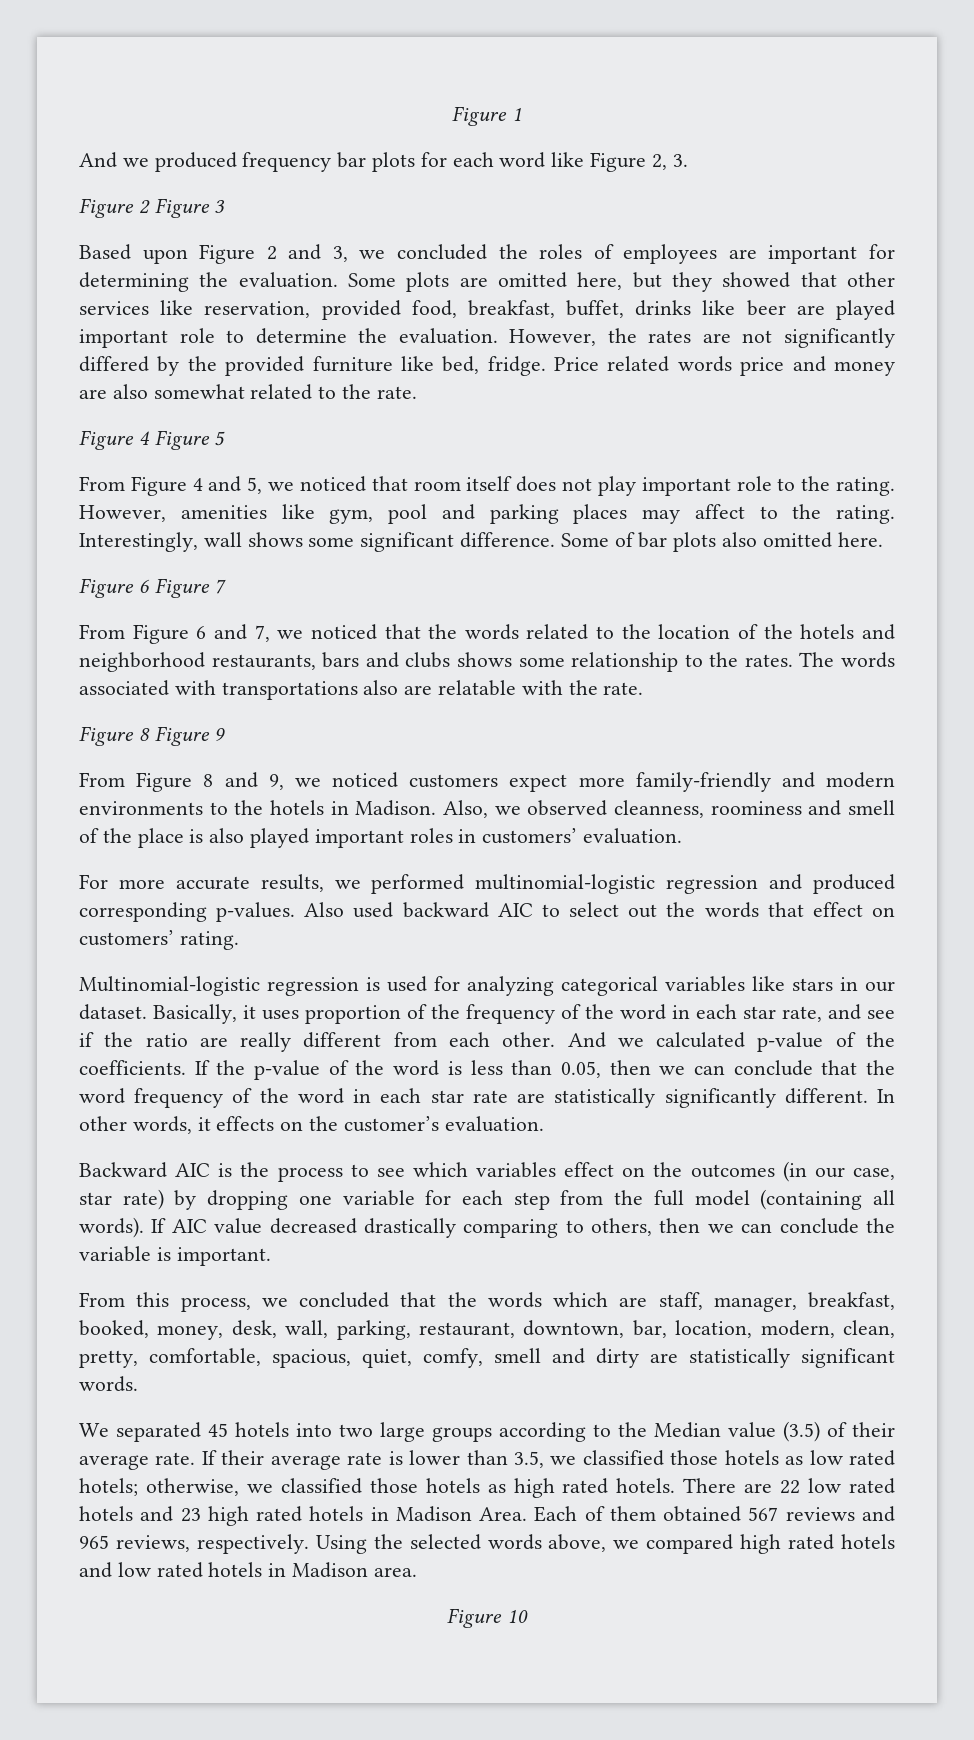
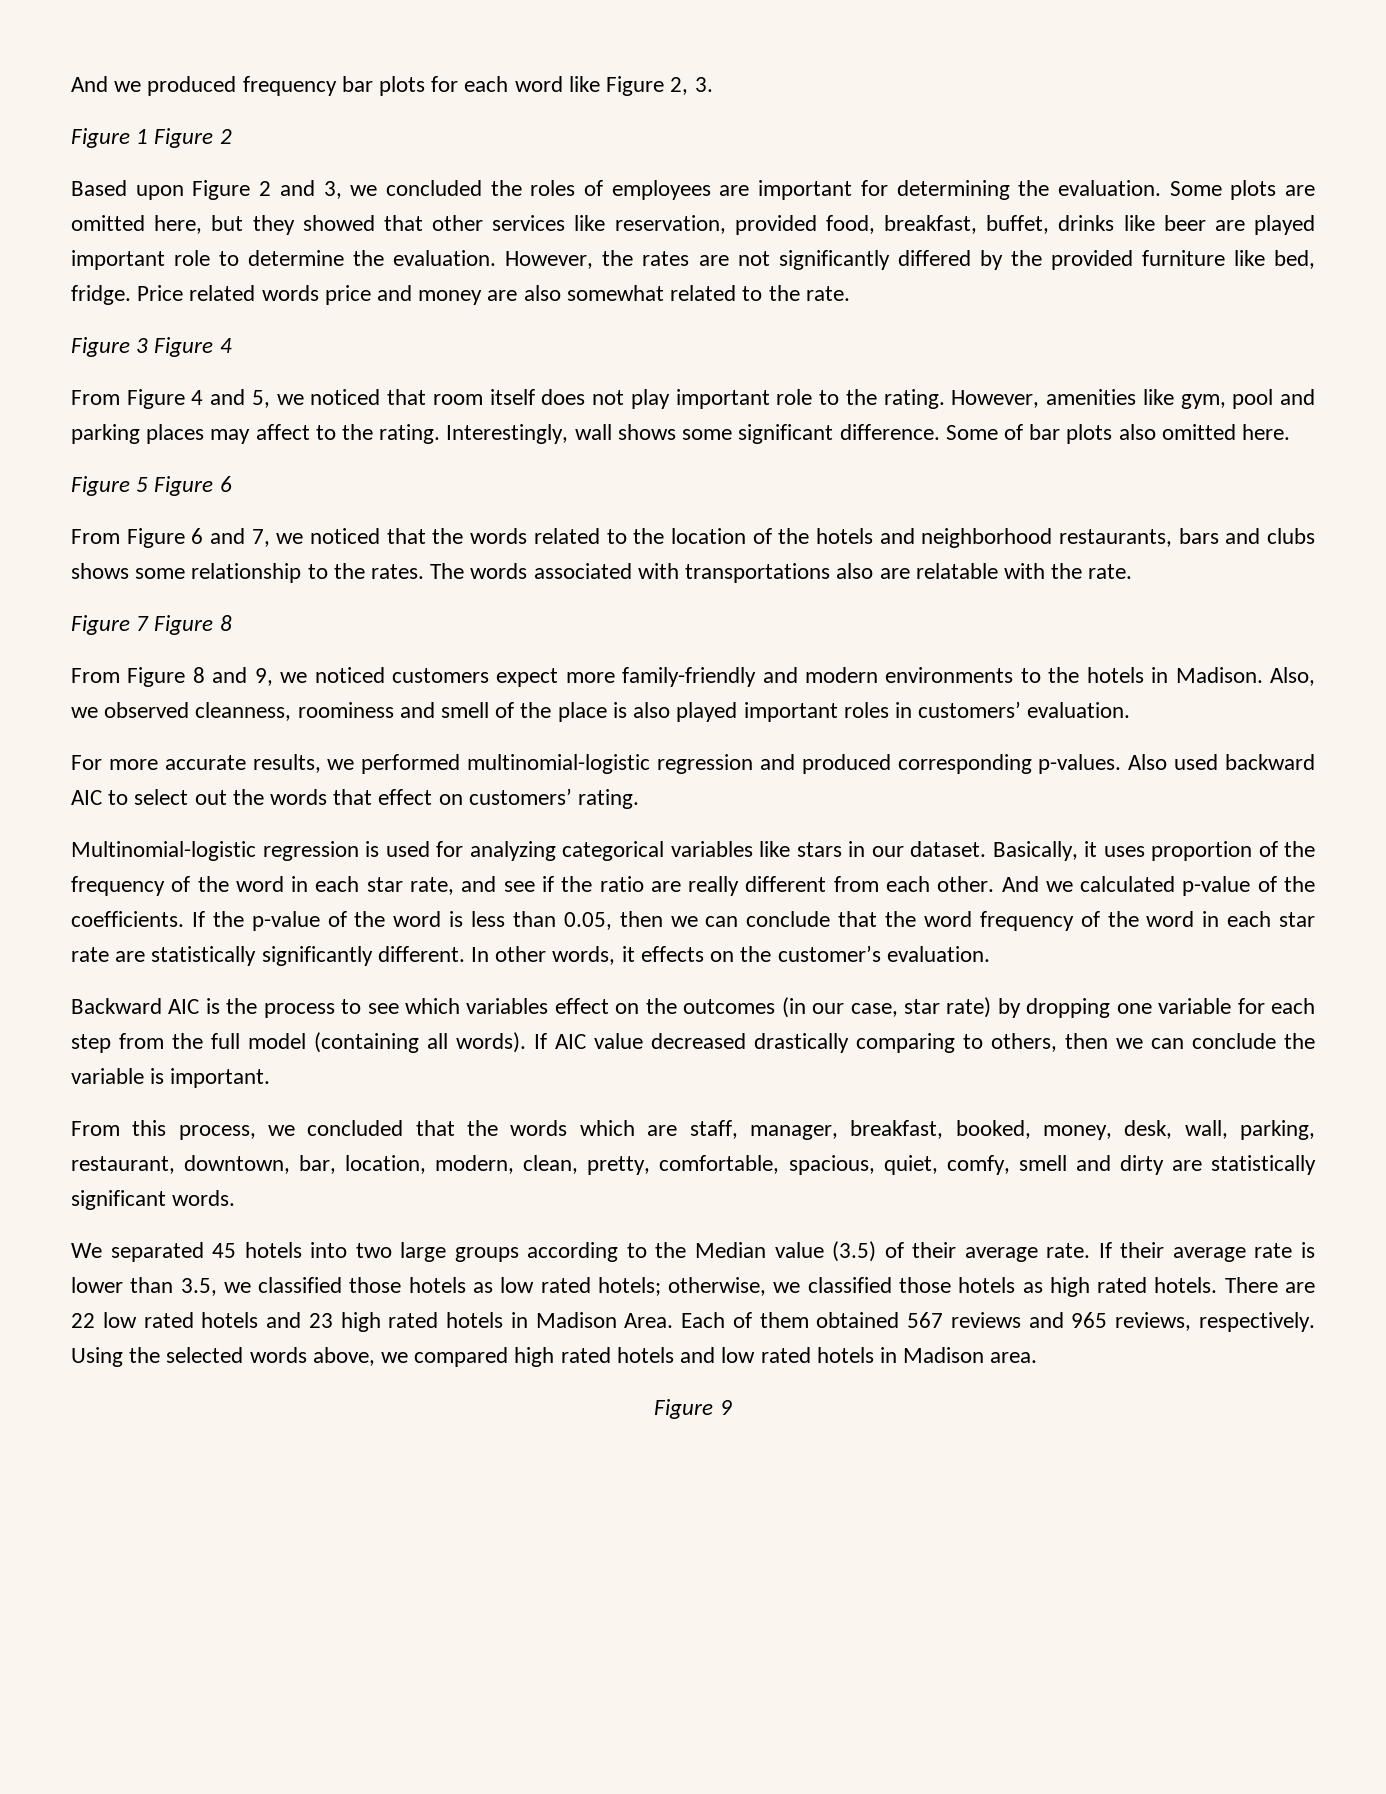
[452,106,522,126] Figure 1 // -> (71, 84) none
[138,198,226,218] 2 Figure 3 -> [136,128,232,148] 1 Figure 2
[138,430,226,450] 4 Figure 5 -> [136,337,232,357] 3 Figure 4
[138,578,227,598] 6 Figure 7 -> [136,476,232,496] 5 Figure 6
[138,726,227,746] 8 Figure 9 -> [136,615,232,635] 7 Figure 8
[506,1609,528,1623] 10 -> [719,1400,732,1415] 9

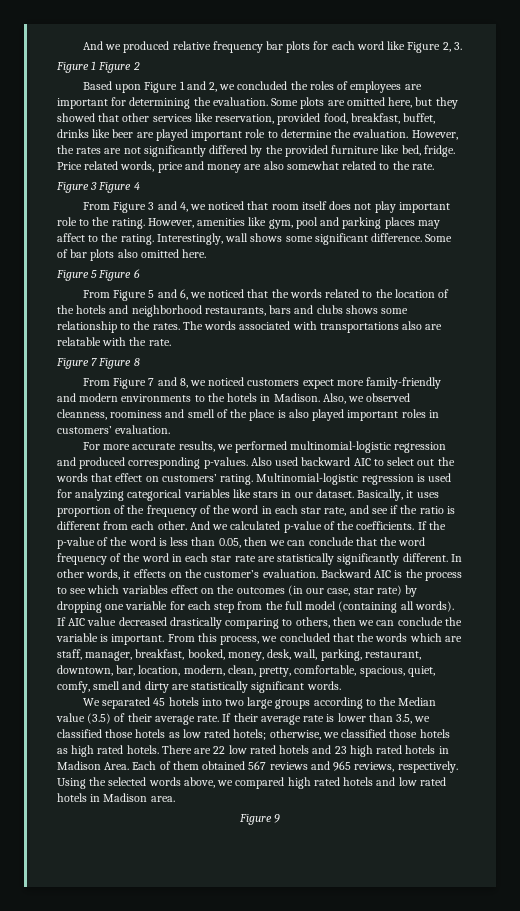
(237, 86) none -> [172,41,211,50] relative
[259,180,342,199] 2 and 3, -> [179,81,217,92] 1 and 2,
[261,285,319,301] words -> [120,161,155,172] words,
[191,389,270,408] 4 and 5, -> [148,201,188,212] 3 and 4,
[191,528,270,547] 6 and 7, -> [148,289,188,300] 5 and 6,
[192,667,273,686] 8 and 9, -> [148,377,188,388] 7 and 8,
(640, 799) // -> (254, 479) none
[650,876,740,896] are really -> [446,506,455,514] is
(990, 954) // -> (318, 573) none
(271, 1078) // -> (165, 639) none

